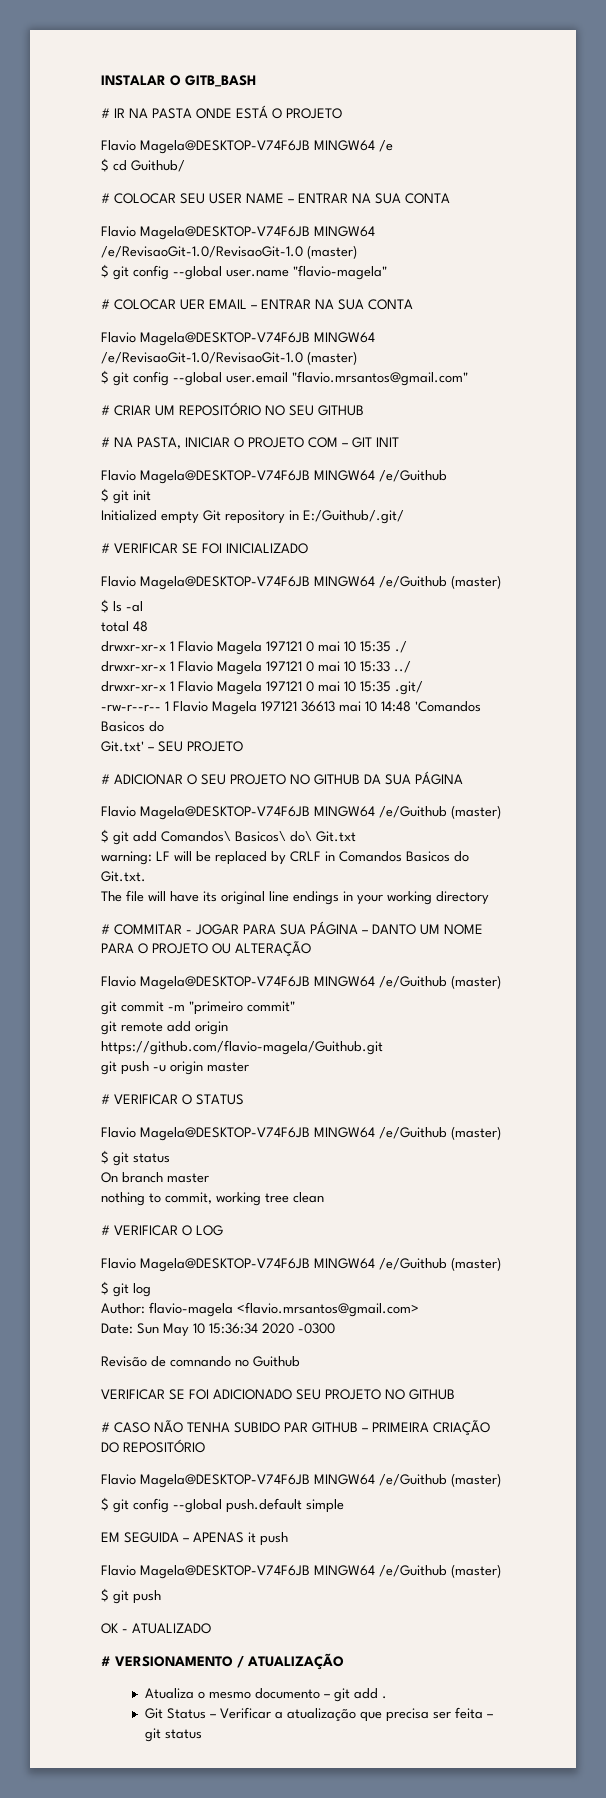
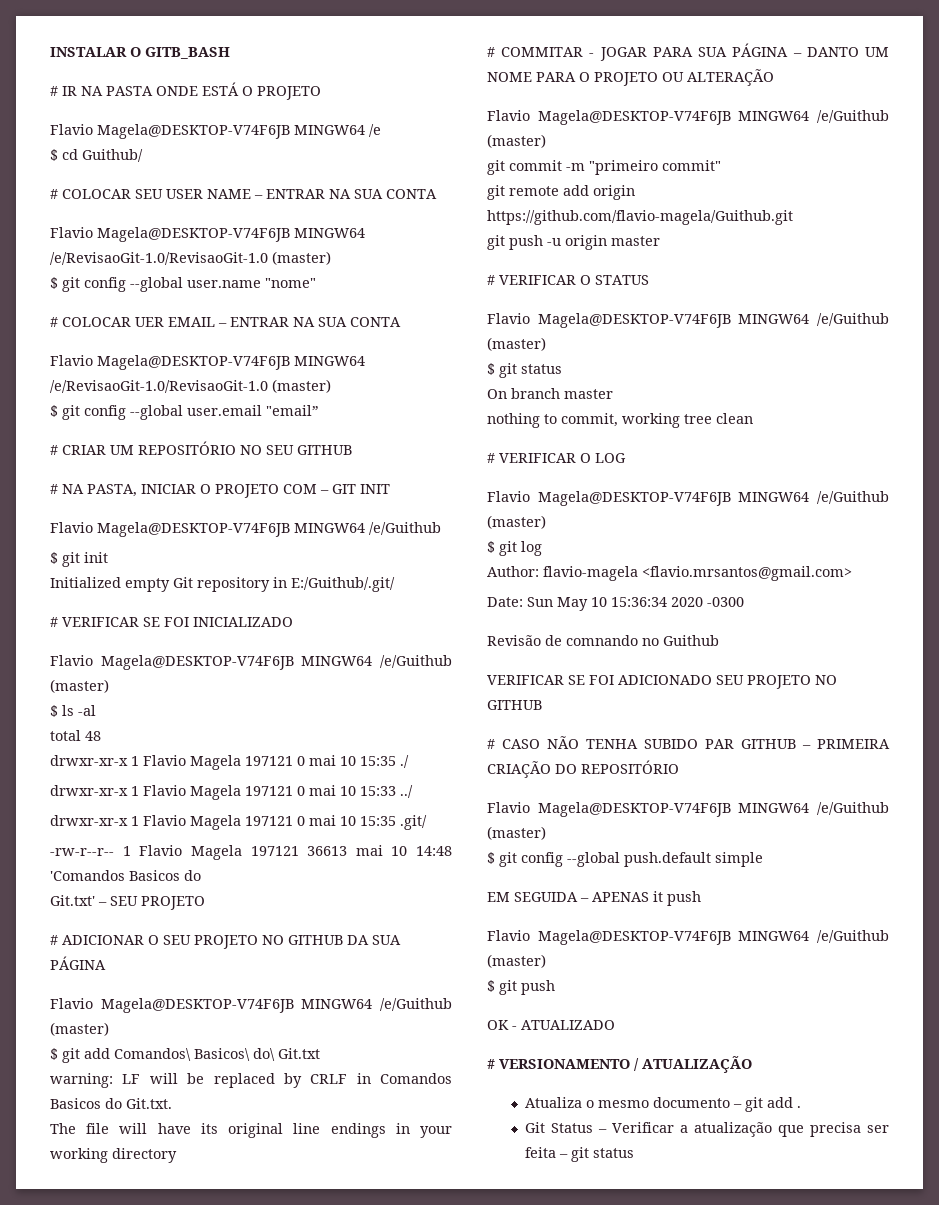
[293,265,387,280] "flavio-magela" -> [265,278,316,288] "nome"
[292,371,468,386] "flavio.mrsantos@gmail.com" -> [266,405,319,416] "email”

